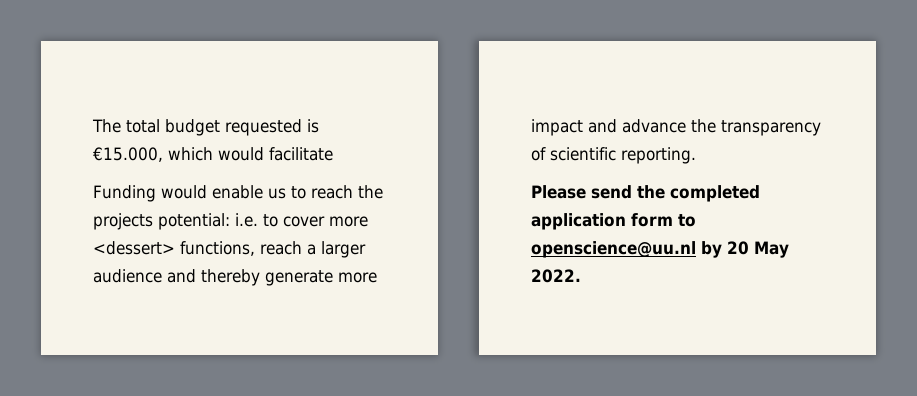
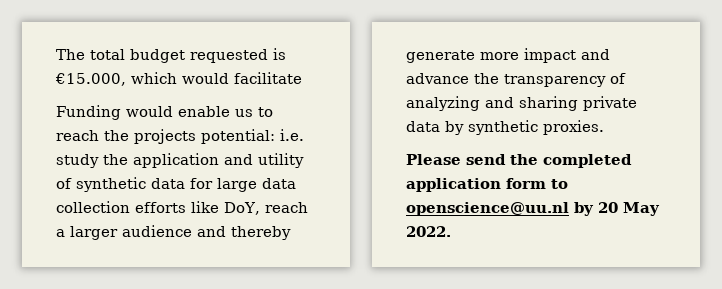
[263,214,368,227] [93,241,255,256] to cover more <dessert> functions, -> [56,153,304,168] [56,177,296,192] [56,201,260,215] study the application and utility of synthetic data for large data collection efforts like DoY,
[550,147,696,164] scientific reporting. -> [406,96,637,111] [406,120,604,135] analyzing and sharing private data by synthetic proxies.

